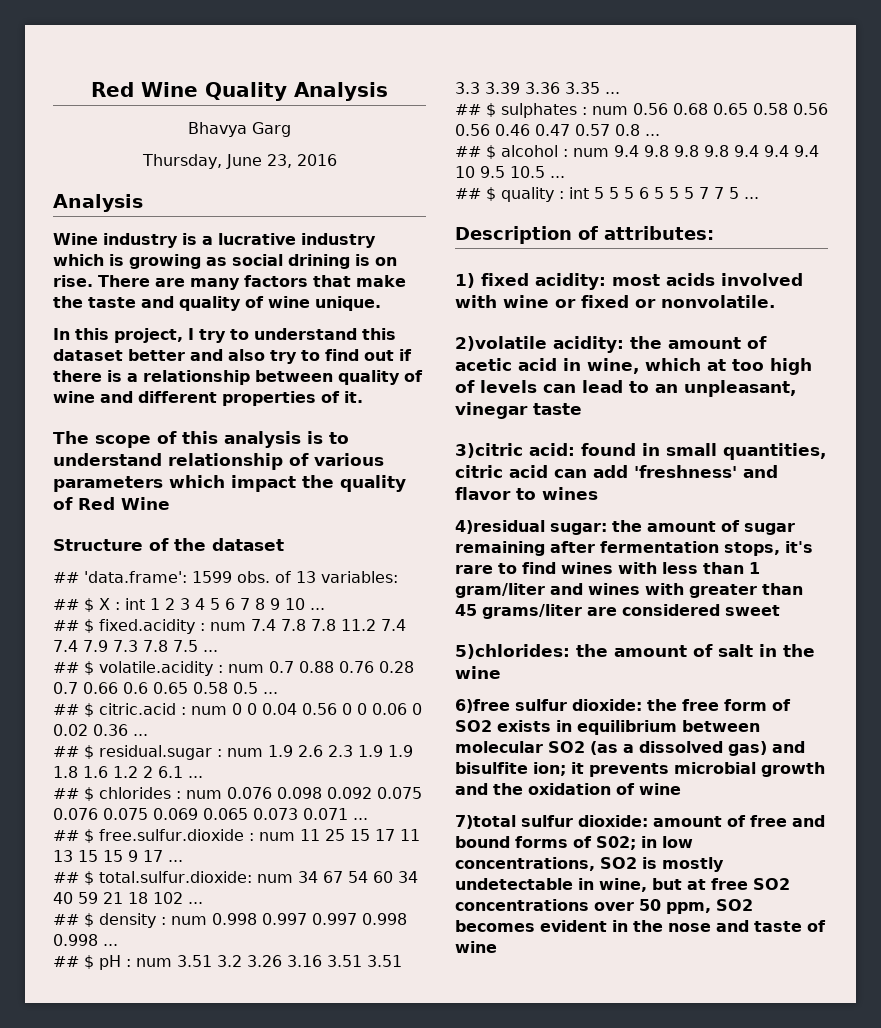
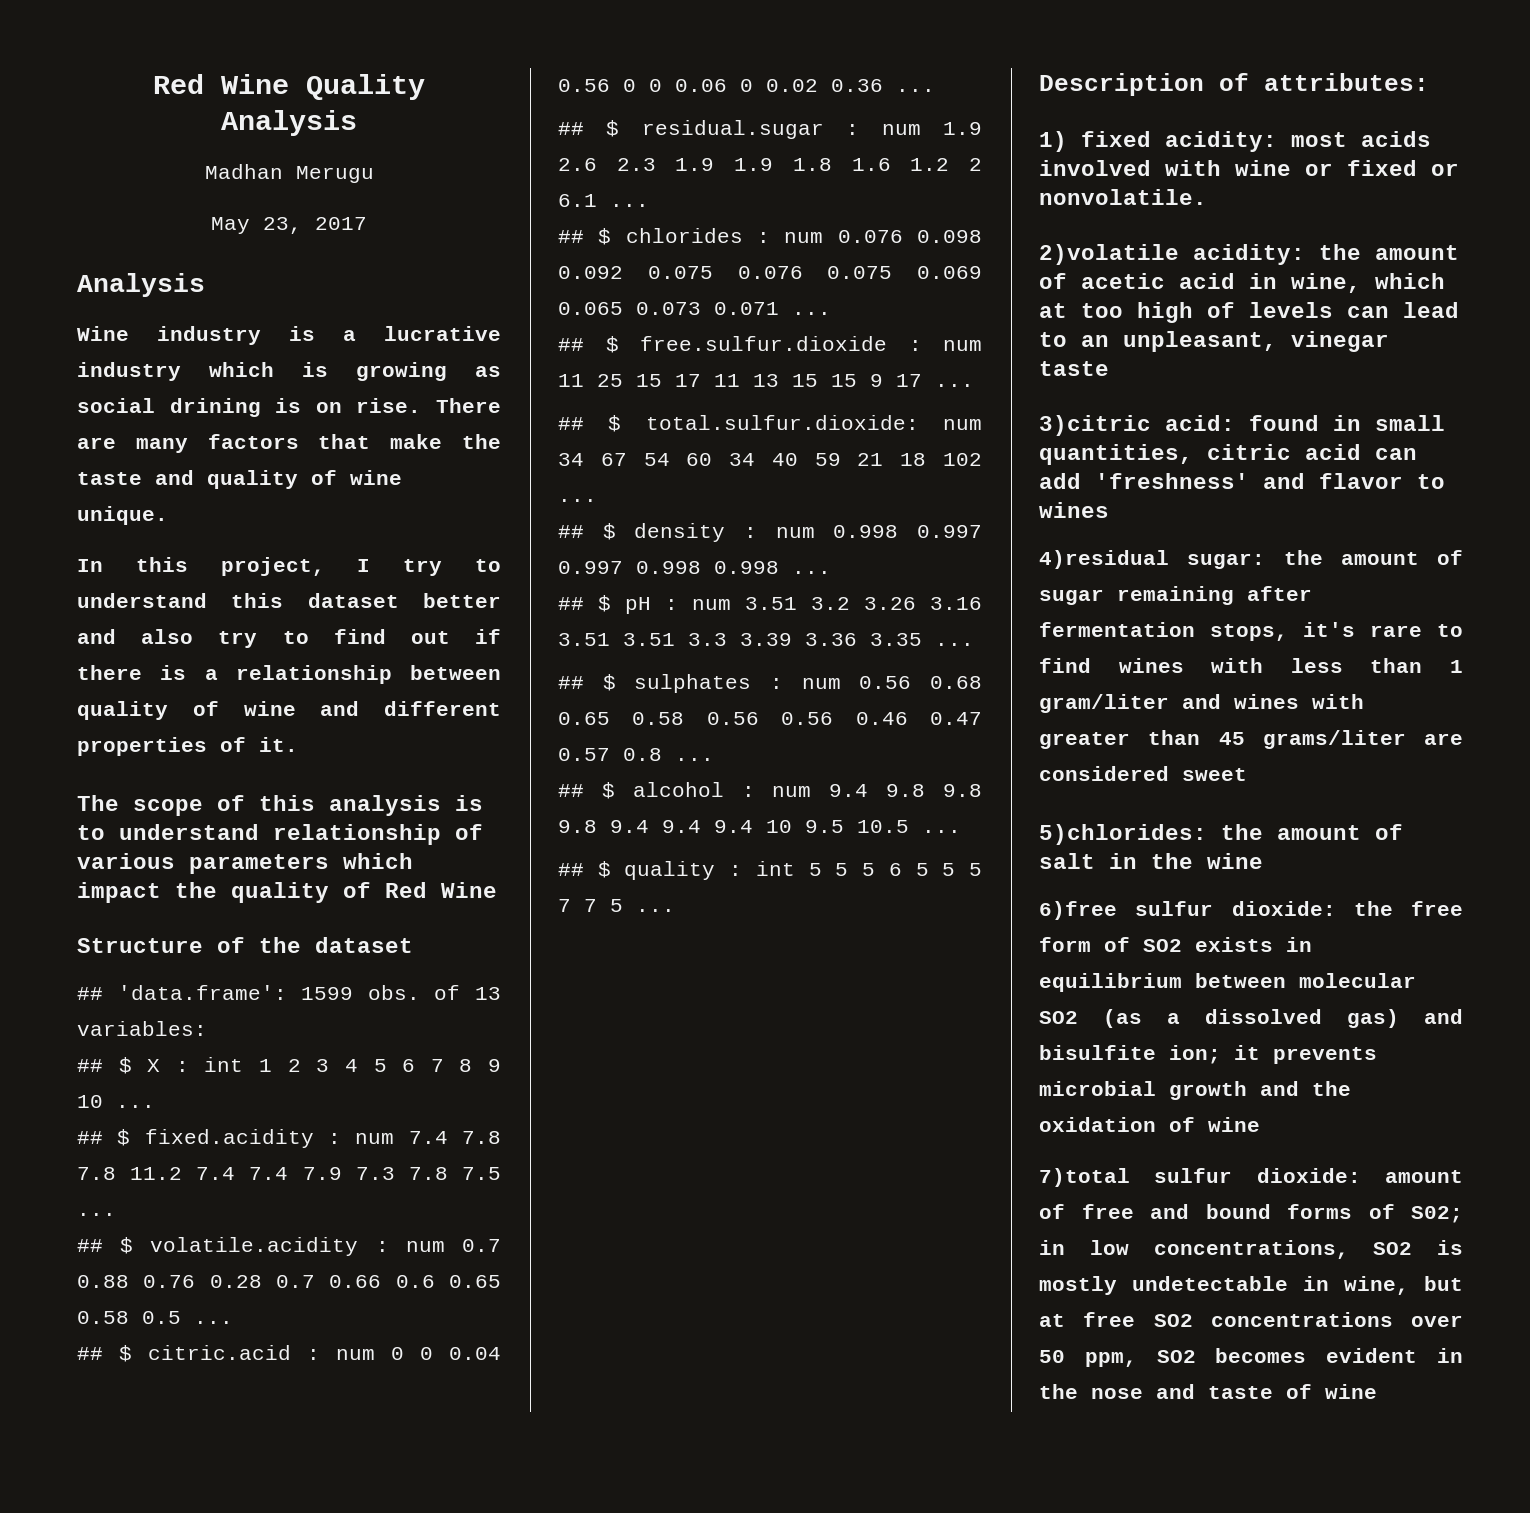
[188,122,291,137] [141,154,337,169] Bhavya Garg // Thursday, June 23, 2016 -> [204,164,374,183] [211,217,367,234] Madhan Merugu // May 23, 2017

